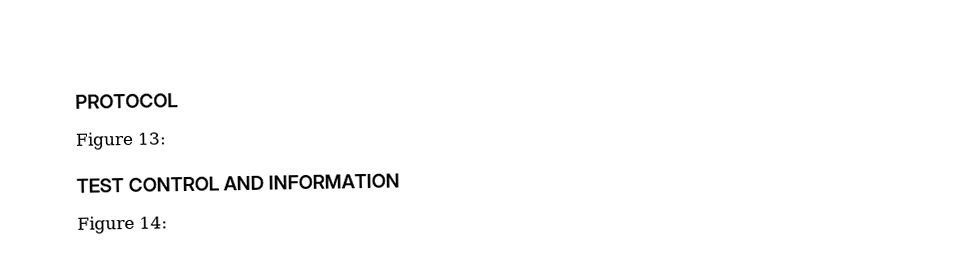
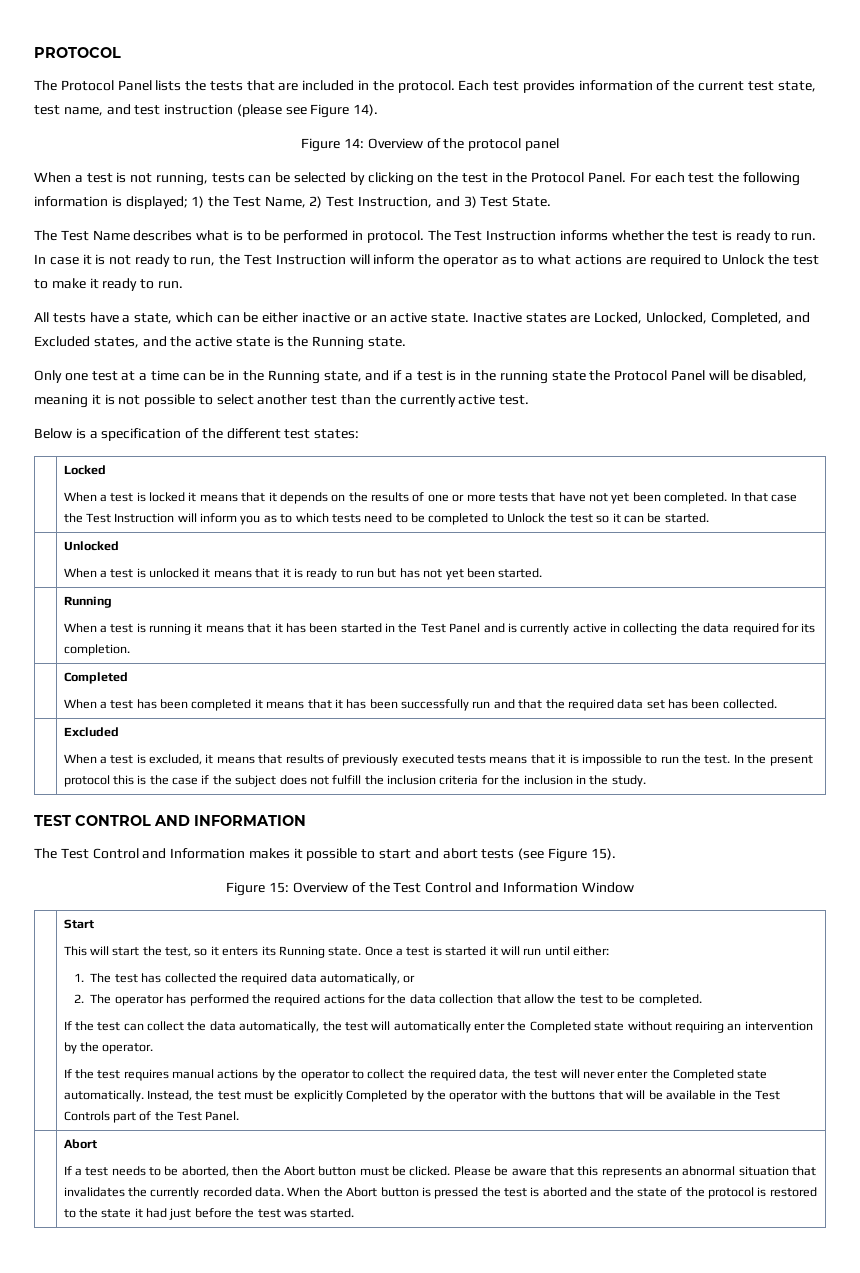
[75,131,167,150] [76,173,401,193] [77,215,168,234] Figure 13: // TEST CONTROL AND INFORMATION // Figure 14: -> [34,80,816,93] [34,104,379,118] [301,138,559,152] [34,172,800,186] [34,196,552,209] [34,230,817,243] [34,254,819,267] [34,278,183,291] [34,312,810,325] [34,336,407,350] [34,370,808,384] [34,394,530,408] [34,428,360,441] [63,465,106,475] [63,492,798,504] [63,513,709,525] [63,541,119,551] [63,568,543,580] [63,596,112,608] [63,623,816,635] [63,644,130,656] [63,672,128,684] [63,699,777,711] [63,727,119,737] [63,754,813,766] [63,775,646,787] [34,815,306,826] [34,848,616,862] [226,882,634,896] [63,919,94,929] [63,946,610,958] [74,973,416,985] [74,994,702,1006] [63,1021,813,1033] [63,1042,154,1054] [63,1069,768,1081] [63,1090,781,1102] [63,1111,240,1123] [63,1139,97,1149] [63,1166,817,1178] [63,1187,817,1199] [63,1208,355,1220] The Protocol Panel lists the tests that are included in the protocol. Each test provides information of the current test state, test name, and test instruction (please see Figure 14). // Figure 14: Overview of the protocol panel // When a test is not running, tests can be selected by clicking on the test in the Protocol Panel. For each test the following information is displayed; 1) the Test Name, 2) Test Instruction, and 3) Test State. // The Test Name describes what is to be performed in protocol. The Test Instruction informs whether the test is ready to run. In case it is not ready to run, the Test Instruction will inform the operator as to what actions are required to Unlock the test to make it ready to run. // All tests have a state, which can be either inactive or an active state. Inactive states are Locked, Unlocked, Completed, and Excluded states, and the active state is the Running state. // Only one test at a time can be in the Running state, and if a test is in the running state the Protocol Panel will be disabled, meaning it is not possible to select another test than the currently active test. // Below is a specification of the different test states: // | Locked // When a test is locked it means that it depends on the results of one or more tests that have not yet been completed. In that case the Test Instruction will inform you as to which tests need to be completed to Unlock the test so it can be started. // | Unlocked // When a test is unlocked it means that it is ready to run but has not yet been started. // | Running // When a test is running it means that it has been started in the Test Panel and is currently active in collecting the data required for its completion. // | Completed // When a test has been completed it means that it has been successfully run and that the required data set has been collected. // | Excluded // When a test is excluded, it means that results of previously executed tests means that it is impossible to run the test. In the present protocol this is the case if the subject does not fulfill the inclusion criteria for the inclusion in the study. // TEST CONTROL AND INFORMATION // The Test Control and Information makes it possible to start and abort tests (see Figure 15). // Figure 15: Overview of the Test Control and Information Window // | Start // This will start the test, so it enters its Running state. Once a test is started it will run until either: // 1. The test has collected the required data automatically, or // 2. The operator has performed the required actions for the data collection that allow the test to be completed. // If the test can collect the data automatically, the test will automatically enter the Completed state without requiring an intervention by the operator. // If the test requires manual actions by the operator to collect the required data, the test will never enter the Completed state automatically. Instead, the test must be explicitly Completed by the operator with the buttons that will be available in the Test Controls part of the Test Panel. // | Abort // If a test needs to be aborted, then the Abort button must be clicked. Please be aware that this represents an abnormal situation that invalidates the currently recorded data. When the Abort button is pressed the test is aborted and the state of the protocol is restored to the state it had just before the test was started.

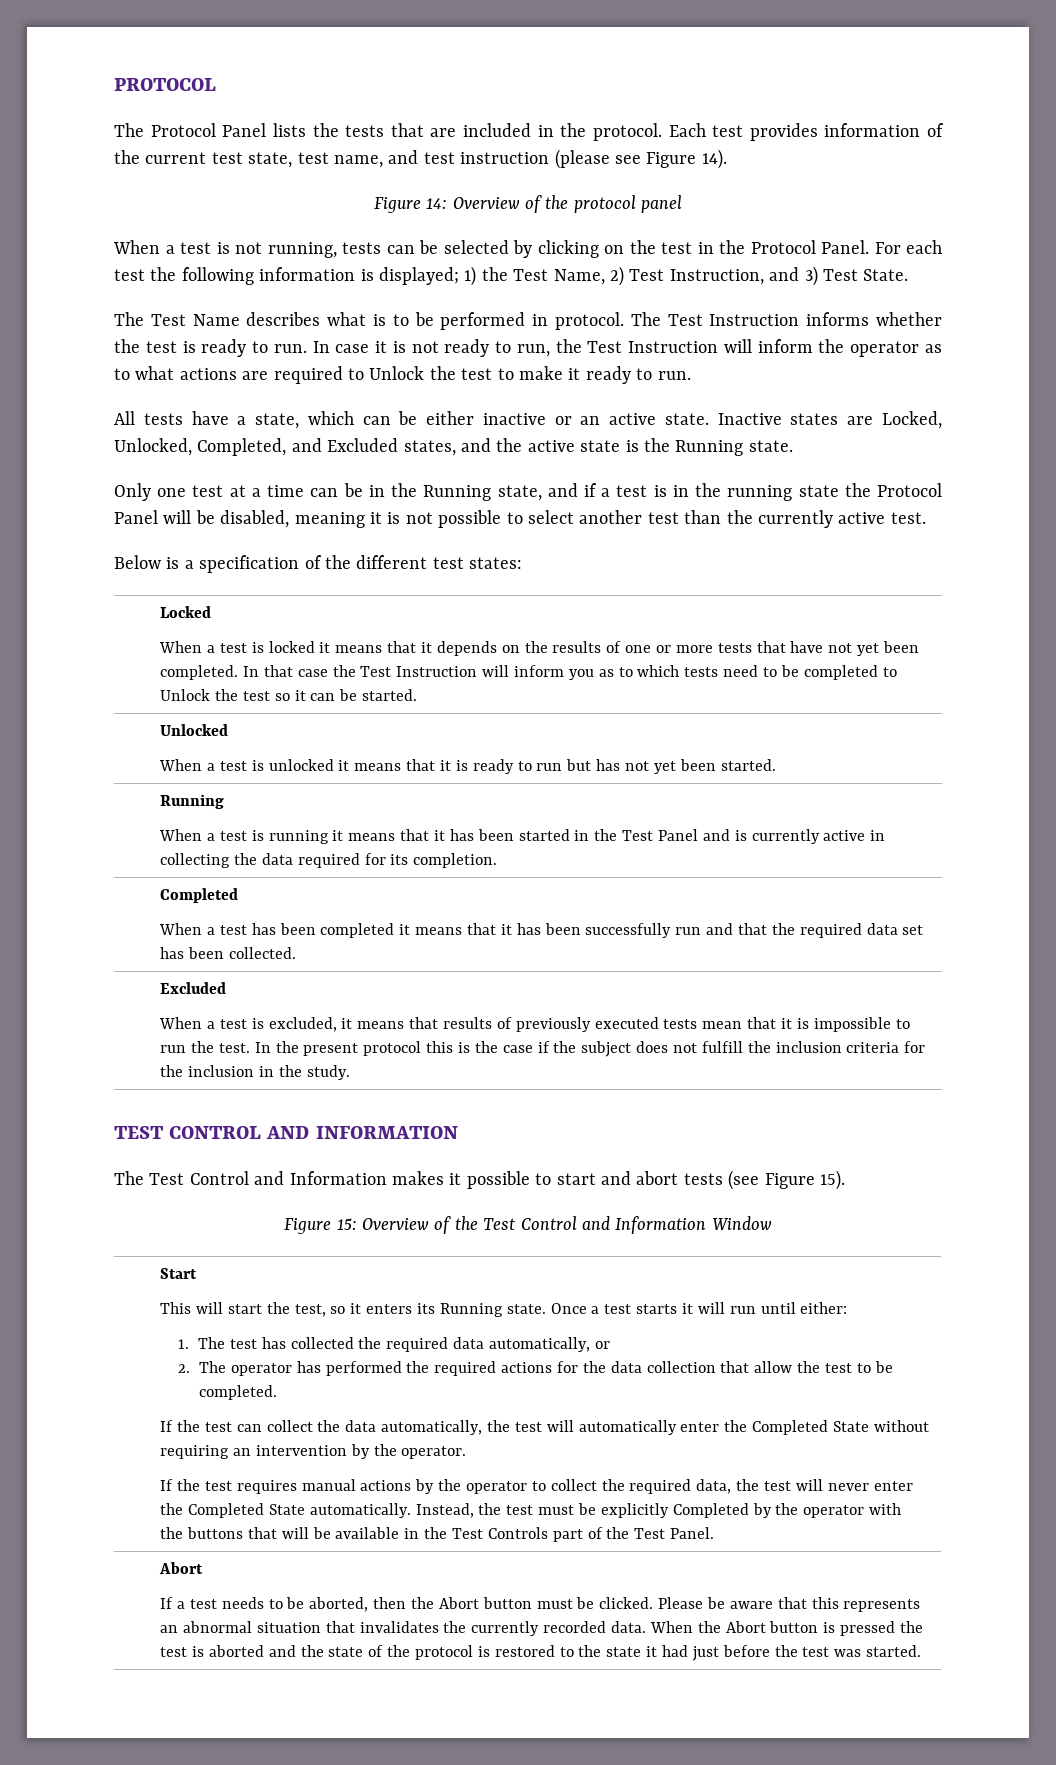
[489,756,528,764] means -> [702,1021,743,1029] mean
[432,946,487,956] is started -> [636,1304,678,1314] starts
[594,1022,625,1031] state -> [832,1421,869,1432] State
[737,1070,768,1079] state -> [268,1504,305,1515] State

